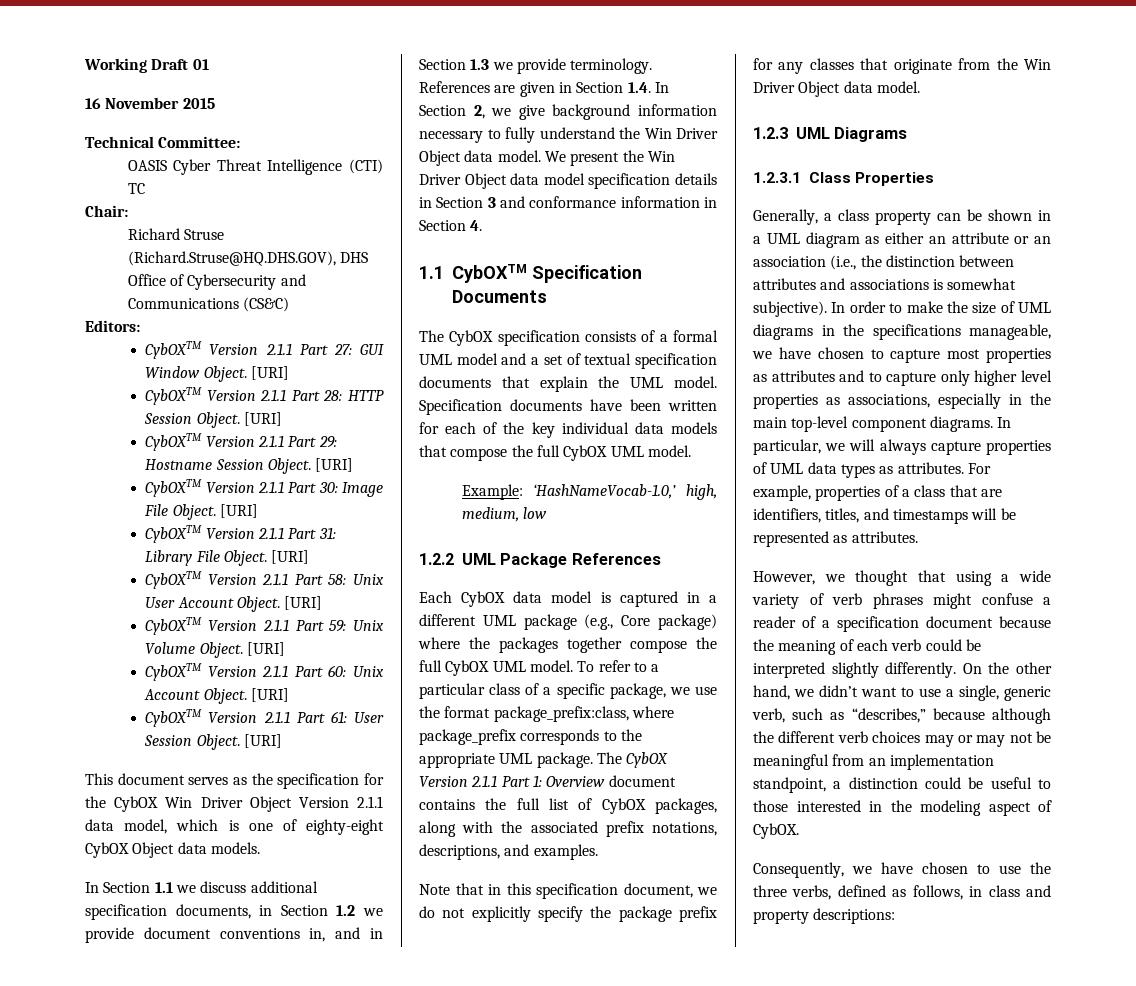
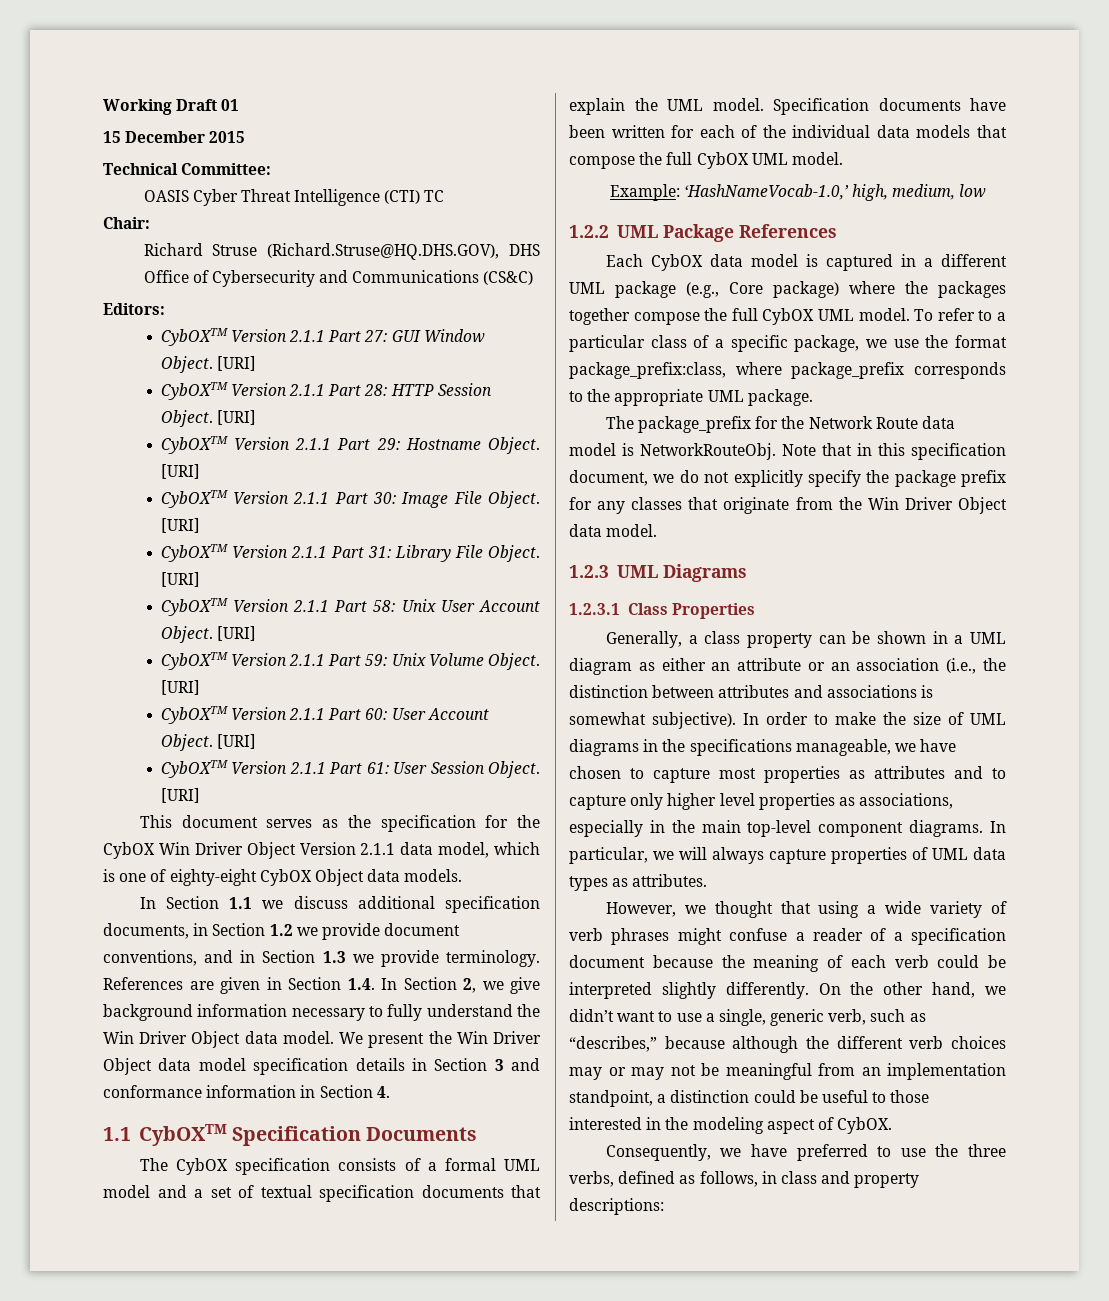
[85,97,180,109] 16 November -> [103,131,206,143] 15 December
[215,459,264,470] Session -> (481, 444) none
[353,666,384,677] Unix -> [391,708,426,720] User
[219,928,326,942] conventions in, -> [103,950,197,966] conventions,
[531,422,555,438] key -> (786, 131) none
[596,752,669,768] [419,775,676,787] [419,798,717,814] [419,821,717,837] [419,844,598,860] The CybOX Version 2.1.1 Part 1: Overview document contains the full list of CybOX packages, along with the associated prefix notations, descriptions, and examples. // -> [605,416,955,433] [569,443,776,460] // The package_prefix for the Network Route data model is NetworkRouteObj.
[967,463,991,474] [753,485,1002,501] [753,508,1016,524] [753,531,918,547] For example, properties of a class that are identifiers, titles, and timestamps will be represented as attributes. -> (708, 880) none
[922,862,968,874] chosen -> [796,1144,868,1161] preferred

